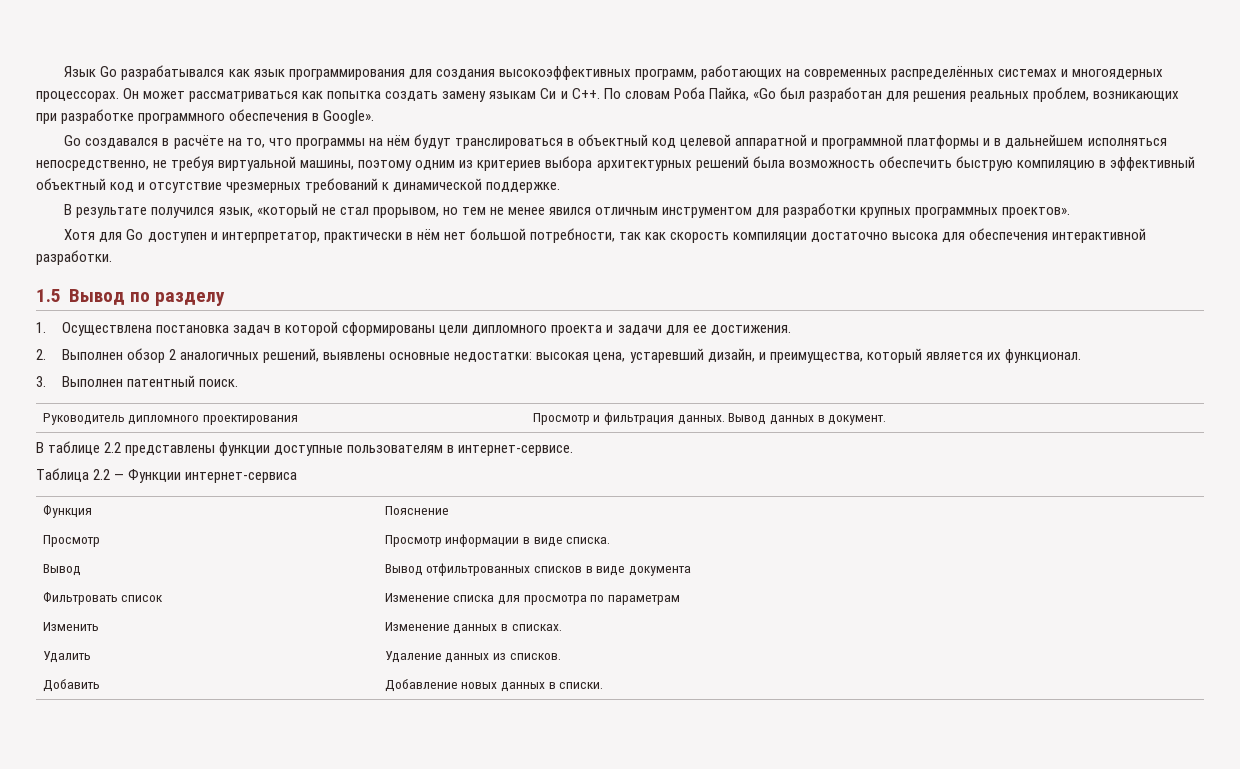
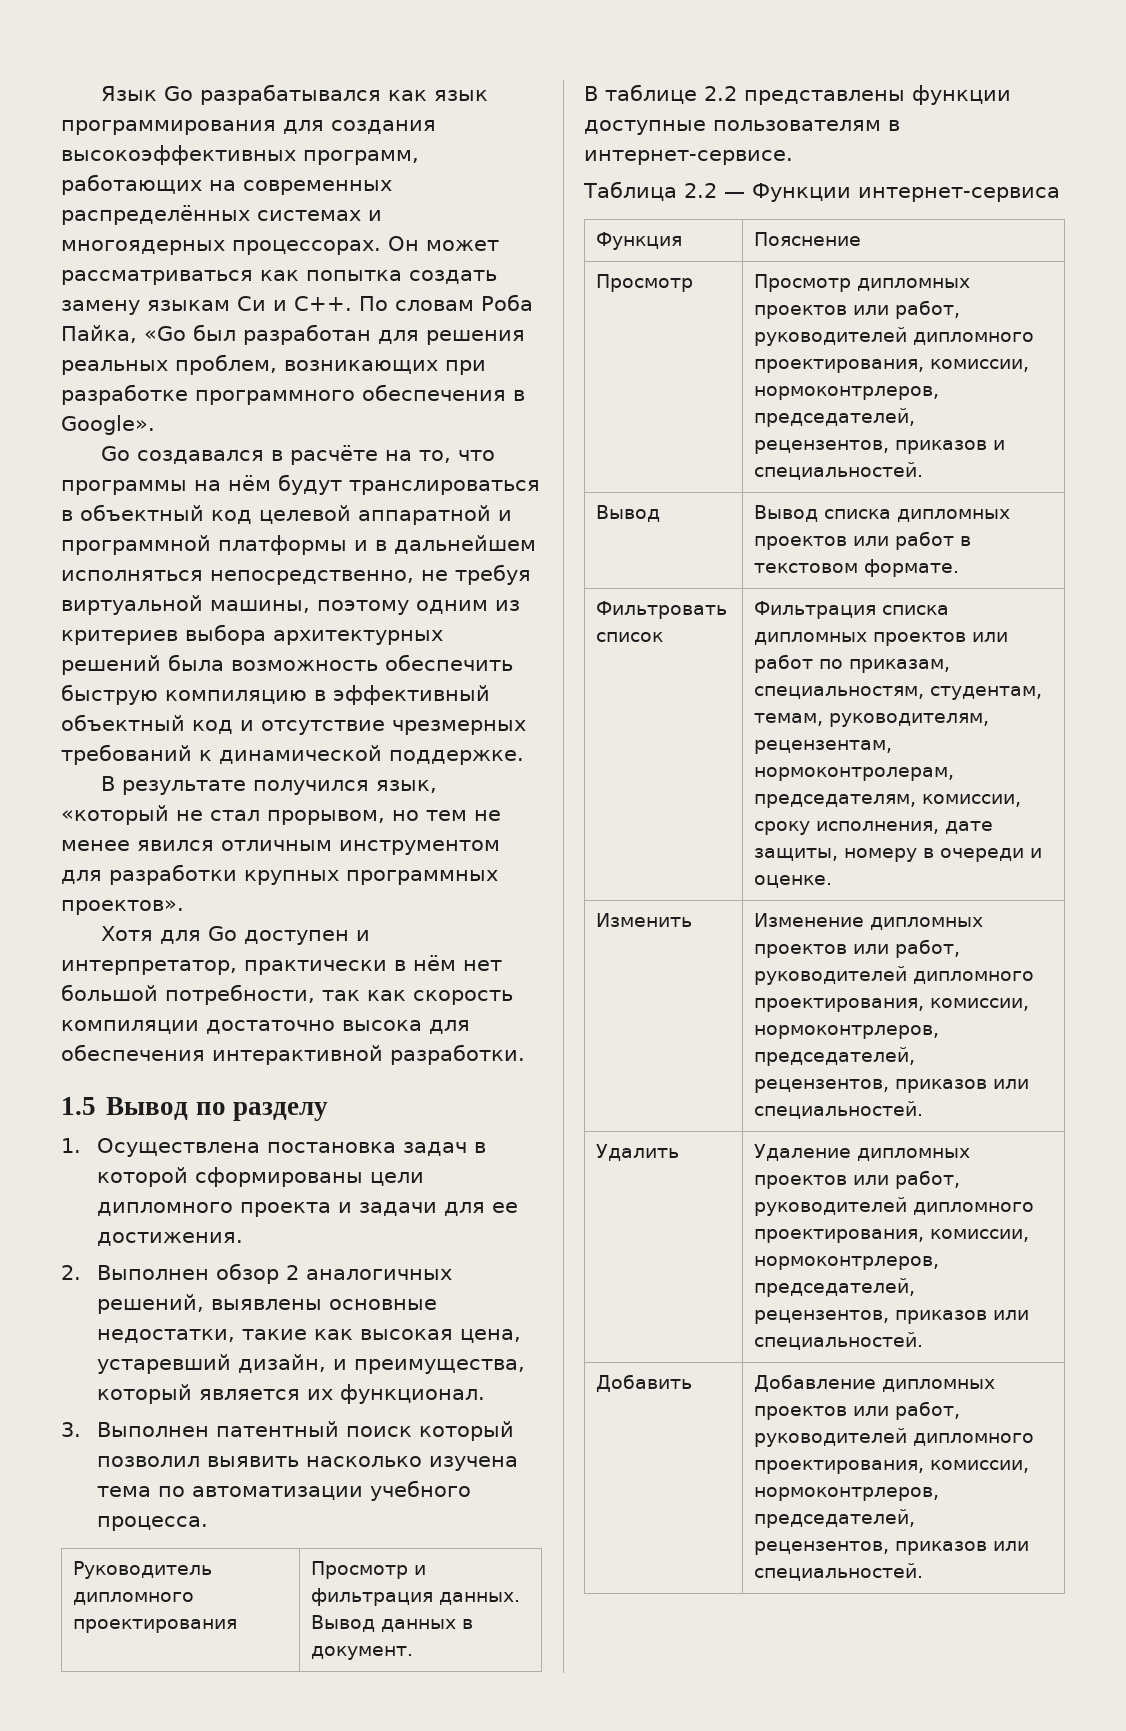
[454,352,533,362] недостатки: -> [96,1329,353,1343] недостатки, такие как
[199,379,239,387] поиск. -> [345,1421,514,1441] [96,1456,518,1471] [96,1480,471,1501] [96,1516,208,1531] поиск который позволил выявить насколько изучена тема по автоматизации учебного процесса.
[445,534,611,547] [42,564,81,576] [384,563,692,576] [42,592,164,605] [384,593,681,605] [42,622,99,631] [384,622,562,634] [42,651,91,663] [384,651,561,663] [42,679,100,692] [384,679,604,692] информации в виде списка. // Вывод | Вывод отфильтрованных списков в виде документа // Фильтровать список | Изменение списка для просмотра по параметрам // Изменить | Изменение данных в списках. // Удалить | Удаление данных из списков. // Добавить | Добавление новых данных в списки. -> [857,278,971,291] [754,300,961,319] [754,327,1035,346] [754,359,1030,373] [754,386,940,400] [754,408,916,427] [754,440,1006,454] [754,462,924,480] [596,505,661,522] [754,505,1011,522] [754,531,972,550] [754,559,960,577] [596,601,728,619] [596,632,664,642] [754,601,950,619] [754,632,1009,646] [754,654,951,673] [754,686,1043,700] [754,713,990,727] [754,740,893,754] [754,767,955,781] [754,794,1022,808] [754,821,994,835] [754,848,1043,862] [754,875,833,888] [596,913,693,927] [754,913,984,930] [754,939,961,958] [754,966,1035,985] [754,998,1030,1012] [754,1025,940,1039] [754,1047,916,1066] [754,1079,1030,1093] [754,1101,924,1119] [596,1144,680,1161] [754,1144,971,1161] [754,1170,961,1189] [754,1197,1035,1216] [754,1229,1030,1243] [754,1256,940,1270] [754,1278,916,1297] [754,1310,1030,1324] [754,1332,924,1350] [596,1374,693,1392] [754,1374,996,1392] [754,1401,961,1420] [754,1428,1035,1447] [754,1460,1030,1474] [754,1487,940,1501] [754,1509,916,1528] [754,1541,1030,1555] [754,1563,924,1581] дипломных проектов или работ, руководителей дипломного проектирования, комиссии, нормоконтрлеров, председателей, рецензентов, приказов и специальностей. // Вывод | Вывод списка дипломных проектов или работ в текстовом формате. // Фильтровать список | Фильтрация списка дипломных проектов или работ по приказам, специальностям, студентам, темам, руководителям, рецензентам, нормоконтролерам, председателям, комиссии, сроку исполнения, дате защиты, номеру в очереди и оценке. // Изменить | Изменение дипломных проектов или работ, руководителей дипломного проектирования, комиссии, нормоконтрлеров, председателей, рецензентов, приказов или специальностей. // Удалить | Удаление дипломных проектов или работ, руководителей дипломного проектирования, комиссии, нормоконтрлеров, председателей, рецензентов, приказов или специальностей. // Добавить | Добавление дипломных проектов или работ, руководителей дипломного проектирования, комиссии, нормоконтрлеров, председателей, рецензентов, приказов или специальностей.

